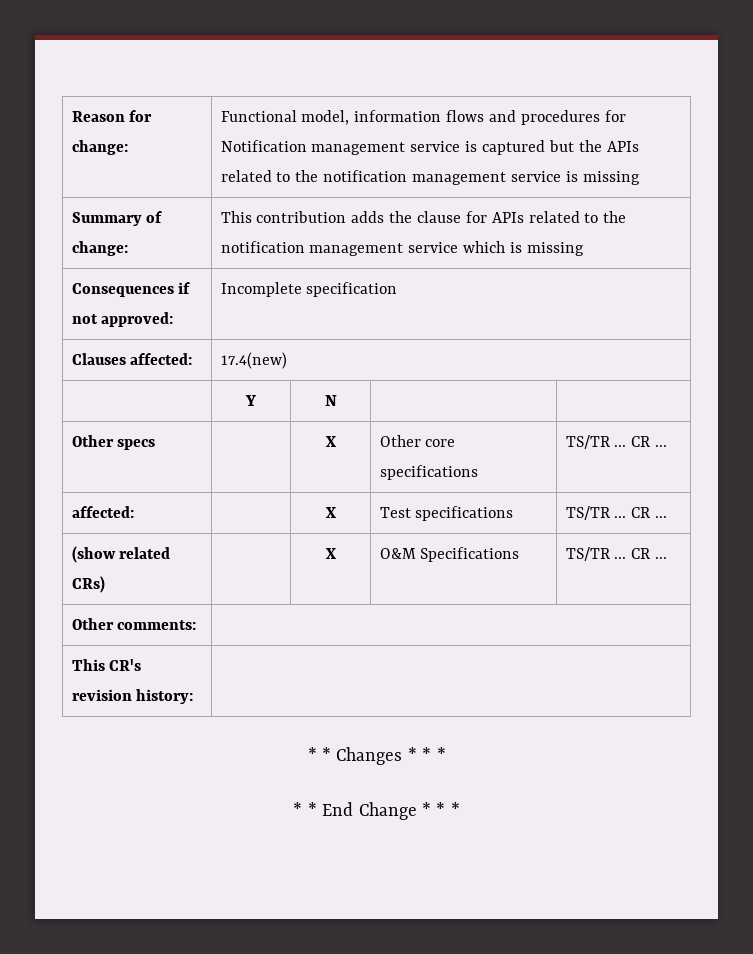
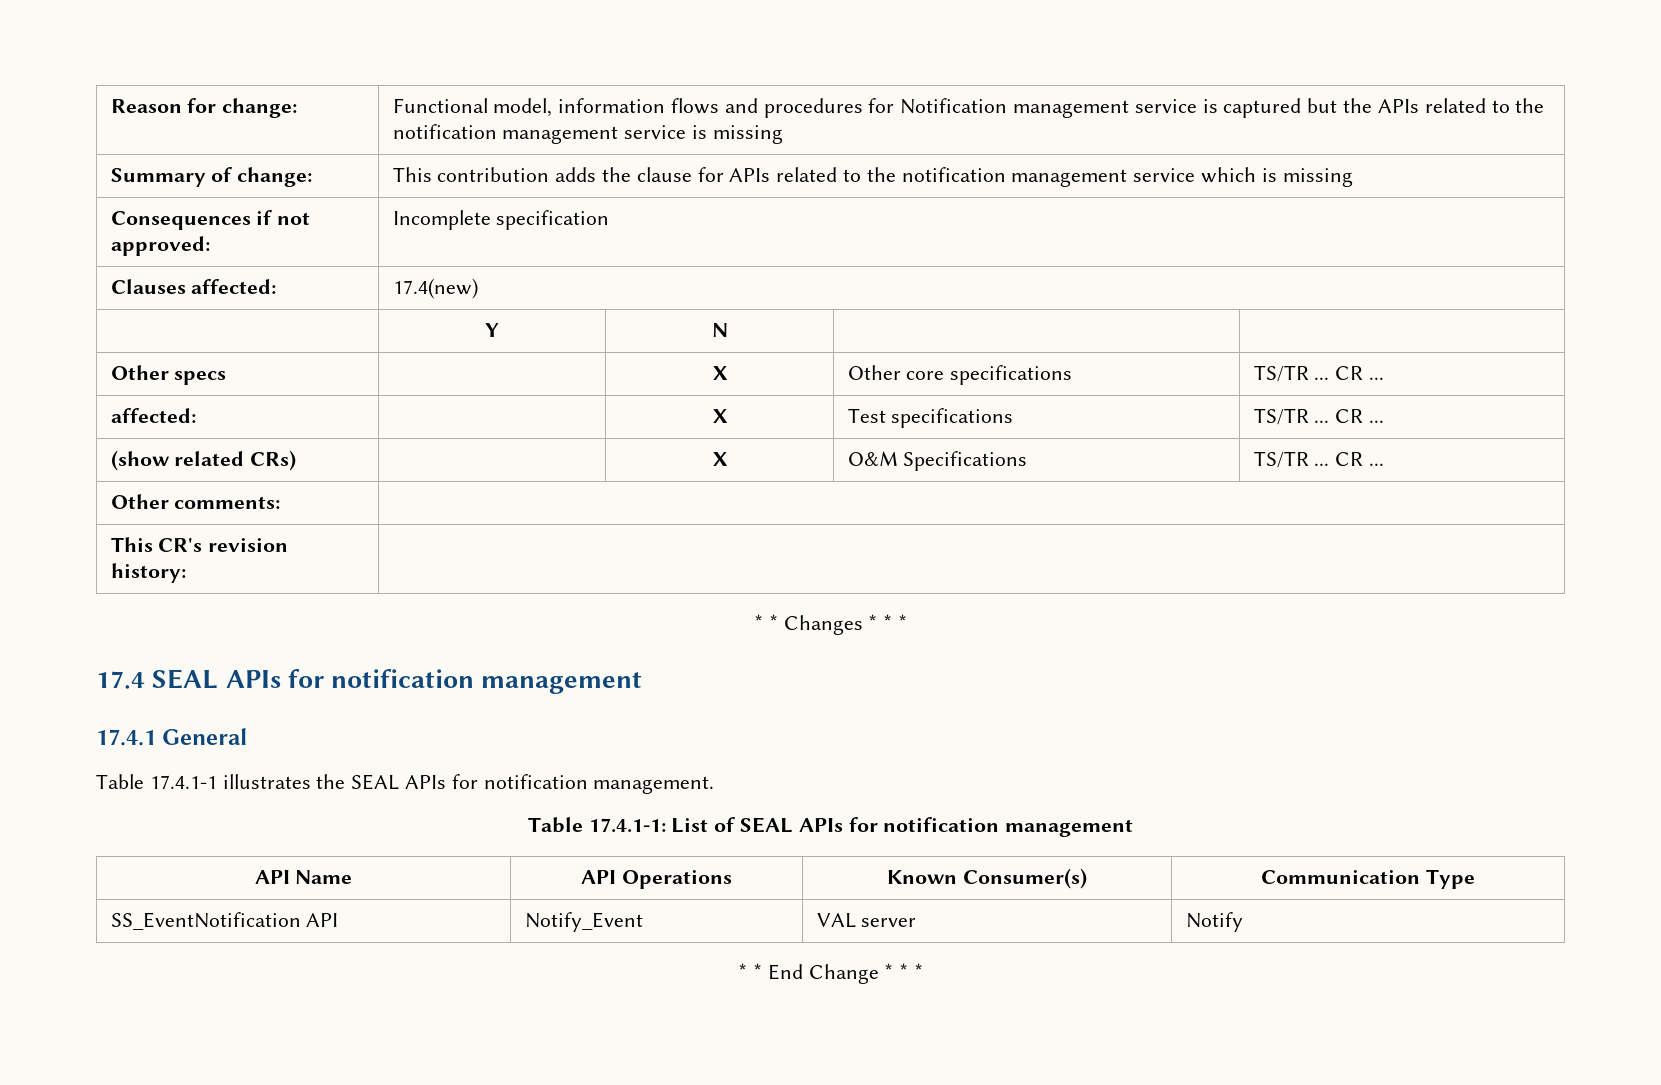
(446, 754) none -> [96,669,643,694] [96,728,248,746] [96,774,715,794] [527,817,1134,837] [254,870,353,884] [581,870,732,889] [887,868,1087,889] [1261,869,1475,889] [110,912,339,930] [524,912,643,932] [816,913,917,928] [1185,912,1243,932] // 17.4 SEAL APIs for notification management // 17.4.1 General // Table 17.4.1-1 illustrates the SEAL APIs for notification management. // Table 17.4.1-1: List of SEAL APIs for notification management // API Name | API Operations | Known Consumer(s) | Communication Type // SS_EventNotification API | Notify_Event | VAL server | Notify

